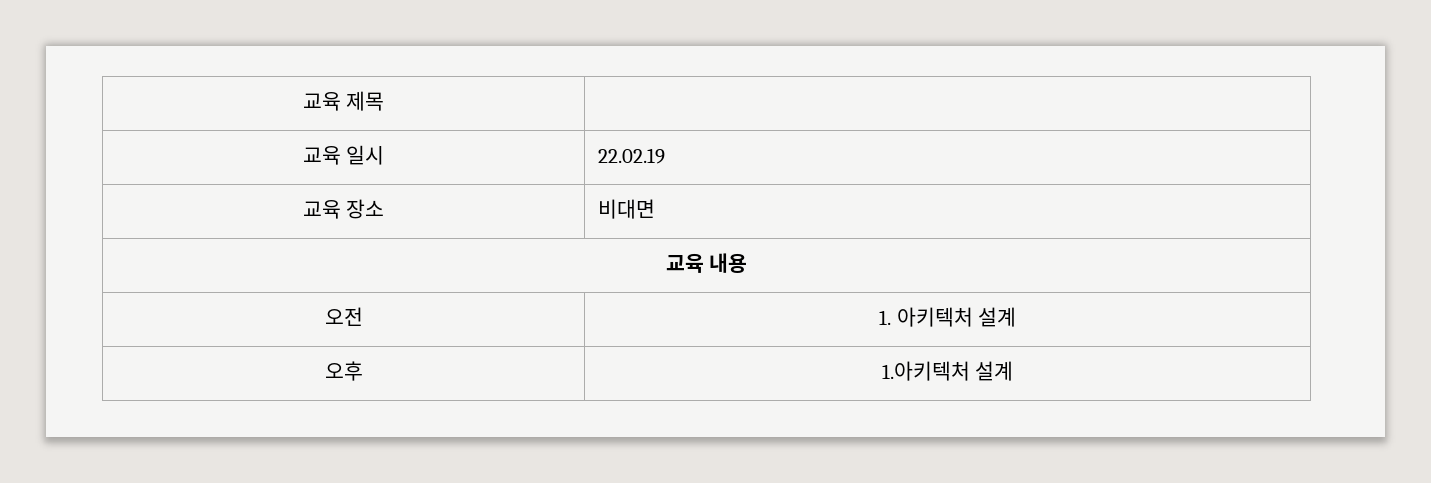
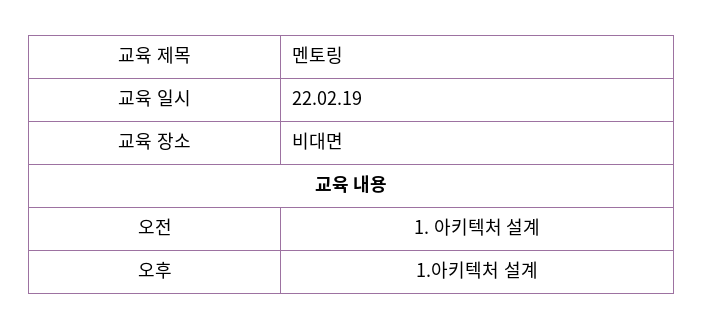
(385, 101) none -> [291,46,343,64] 멘토링

